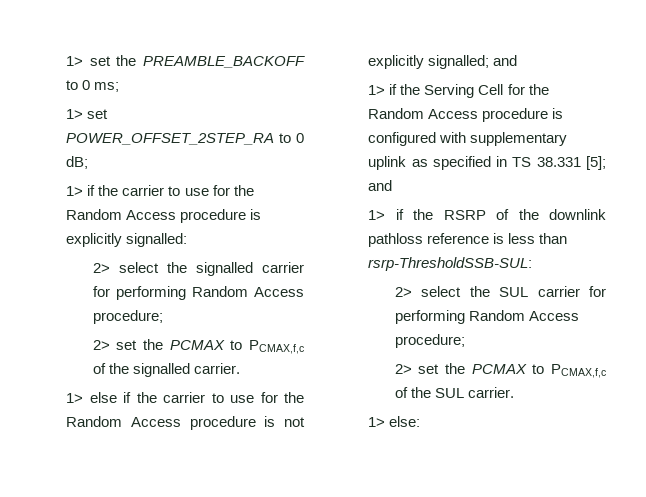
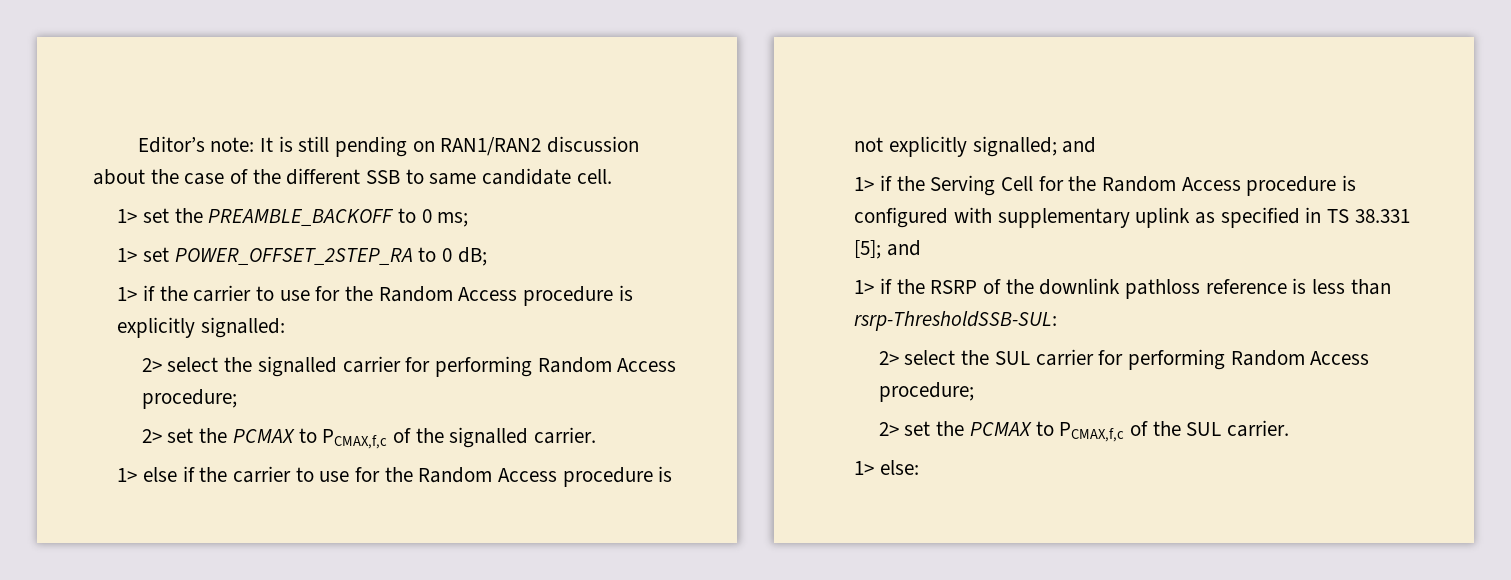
(66, 61) none -> [137,136,639,157] [93,168,612,185] Editor’s note: It is still pending on RAN1/RAN2 discussion about the case of the different SSB to same candidate cell. //

